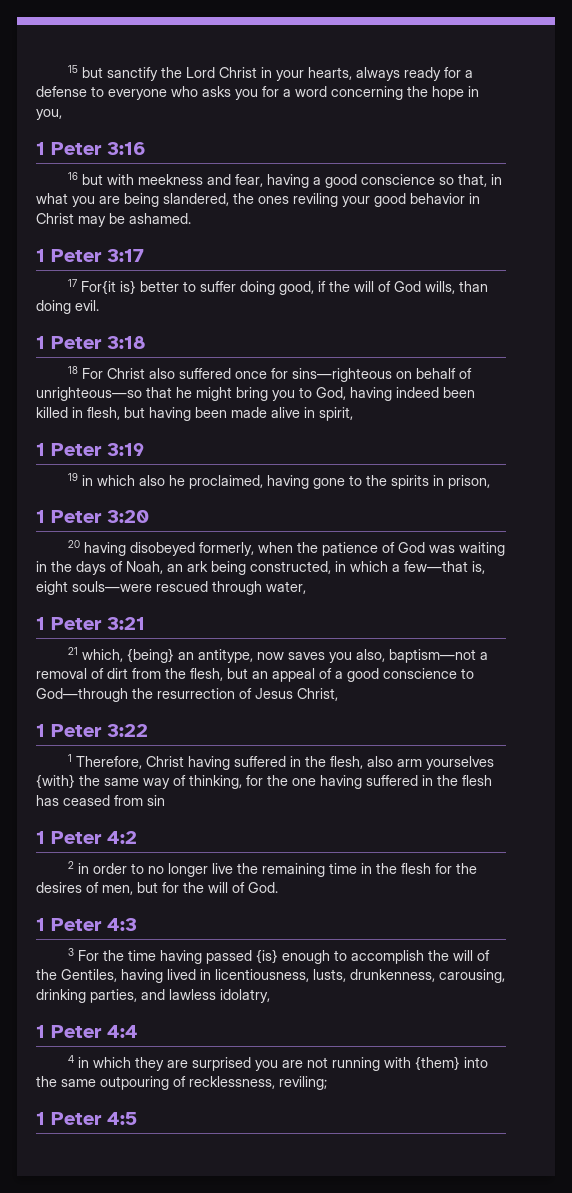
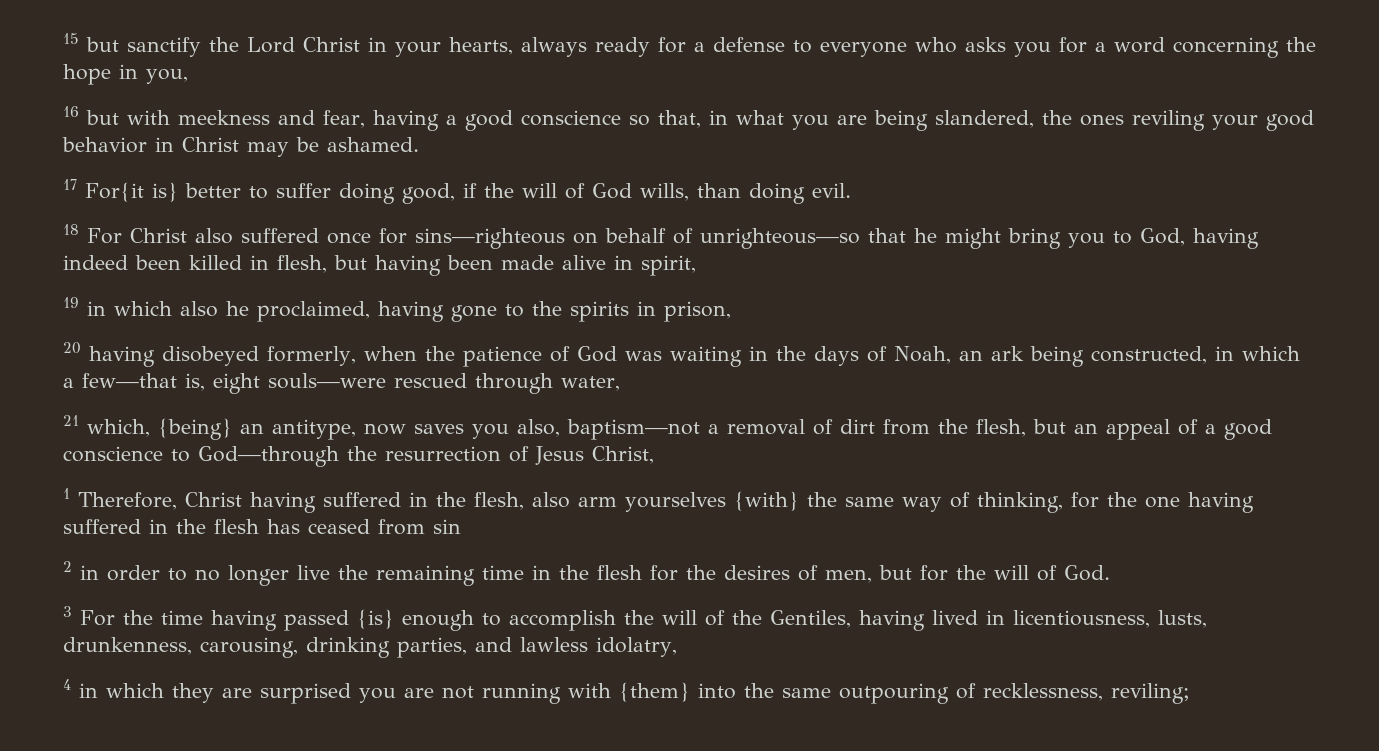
[36,142,146,155] // 1 Peter 3:16 -> (188, 76) none
[36,249,144,262] // 1 Peter 3:17 -> (419, 144) none
[36,336,146,349] // 1 Peter 3:18 -> (851, 190) none
[36,443,144,456] // 1 Peter 3:19 -> (696, 265) none
[36,510,149,523] // 1 Peter 3:20 -> (731, 311) none
[36,617,145,630] // 1 Peter 3:21 -> (620, 383) none
[36,724,148,737] // 1 Peter 3:22 -> (654, 455) none
[36,831,137,844] // 1 Peter 4:2 -> (461, 526) none
[36,918,137,931] // 1 Peter 4:3 -> (1110, 573) none
[36,1025,138,1038] // 1 Peter 4:4 -> (677, 647) none
[36,1112,137,1125] // 1 Peter 4:5 -> (1190, 693) none

